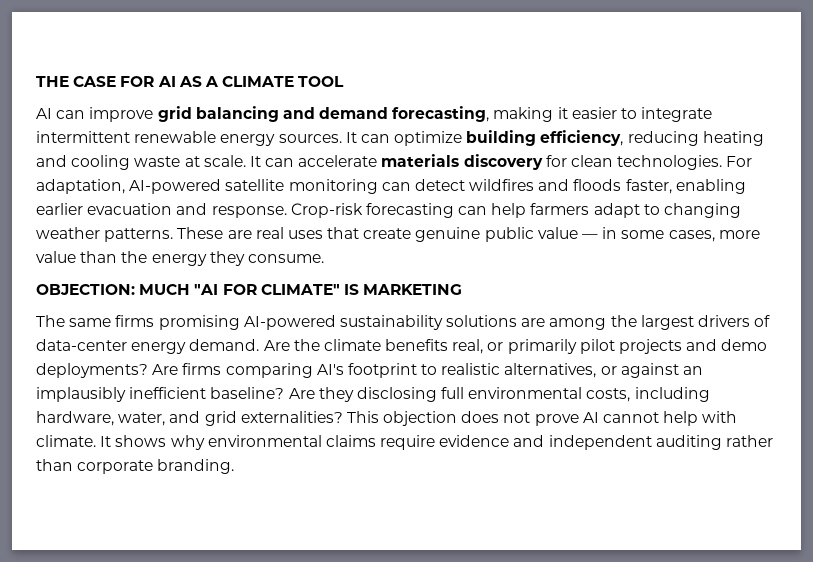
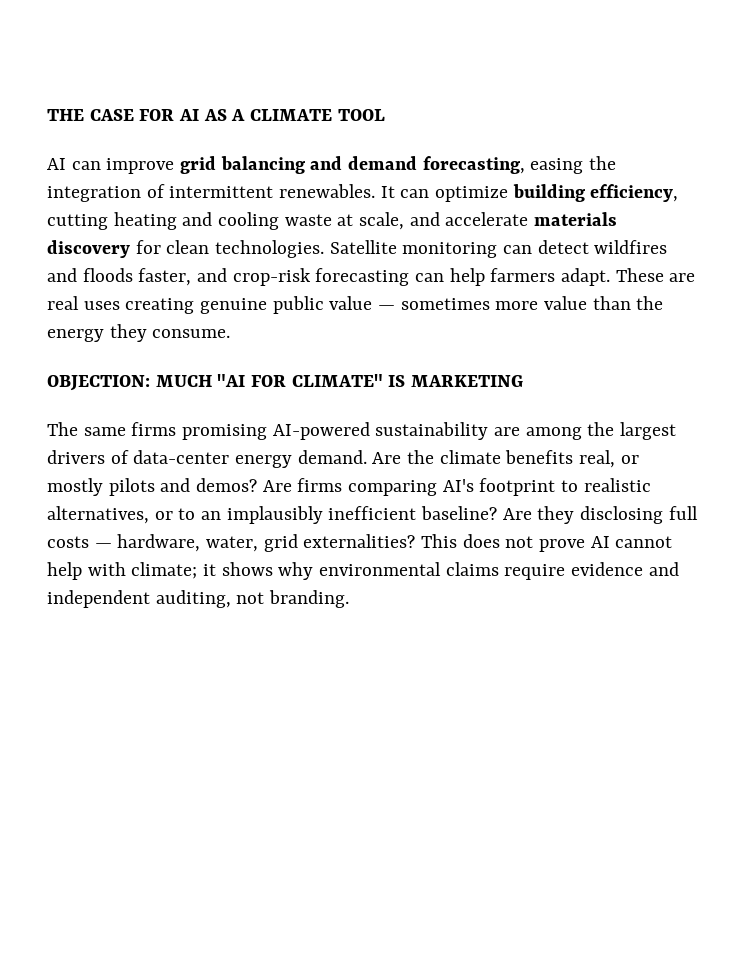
[493,107,713,122] [36,131,342,146] making it easier to integrate intermittent renewable energy sources. -> [530,156,617,174] [47,184,376,202] easing the integration of intermittent renewables.
[627,131,699,146] reducing -> [47,214,108,230] cutting
[203,155,295,167] scale. It can -> [359,212,440,230] scale, and
[726,156,753,167] [36,179,285,194] For adaptation, AI-powered satellite -> [329,240,397,254] Satellite
[675,179,746,194] [36,203,742,218] [36,227,174,242] enabling earlier evacuation and response. Crop-risk forecasting can help farmers adapt to changing weather patterns. -> [197,268,611,286] and crop-risk forecasting can help farmers adapt.
[327,227,412,239] that create -> [125,298,195,314] creating
[602,227,715,242] in some cases, -> [400,298,490,310] sometimes
[446,315,518,327] solutions -> (489, 431) none
[507,339,768,354] [36,363,148,378] primarily pilot projects and demo deployments? -> [47,478,258,496] mostly pilots and demos?
[620,363,679,378] against -> [178,508,196,520] to
[468,387,710,402] environmental costs, including -> [47,536,112,548] costs —
[169,411,201,423] and -> (259, 544) none
[383,411,458,426] objection -> (458, 541) none
[36,435,112,447] climate. It -> [131,562,217,579] climate; it
[655,435,774,450] [36,459,154,474] auditing rather than corporate -> [155,590,265,608] auditing, not

